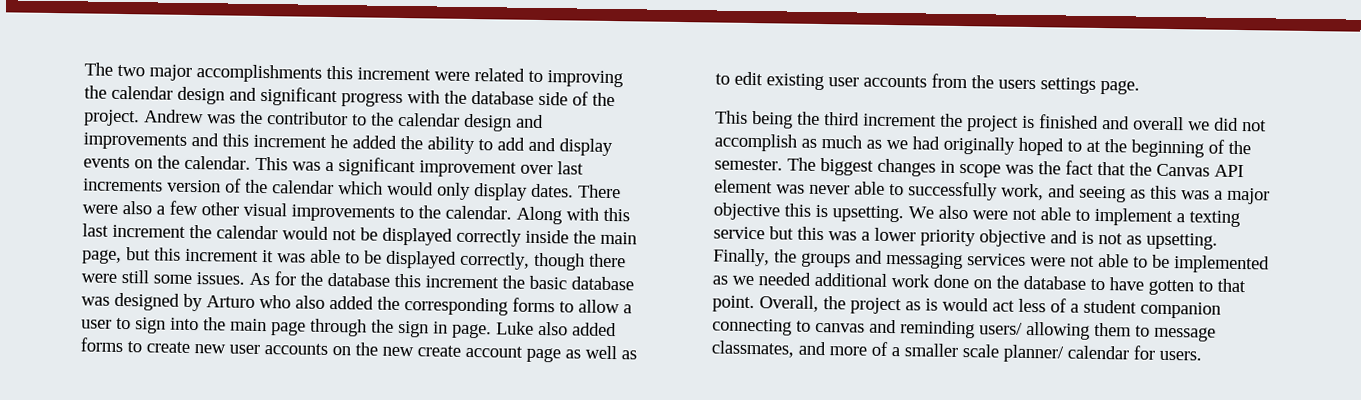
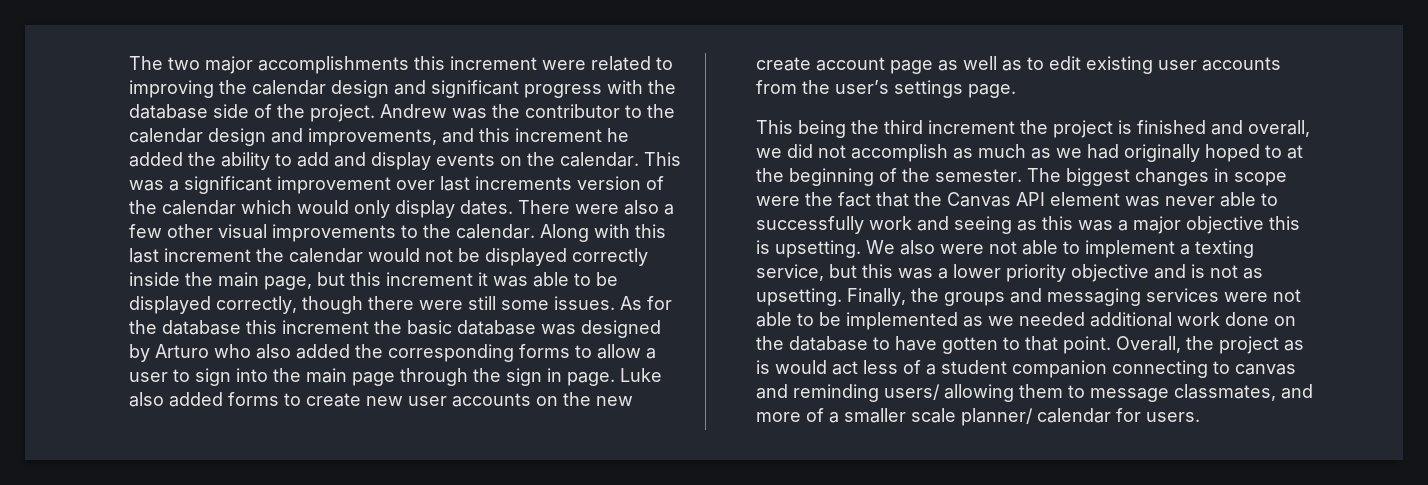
[82,132,187,150] improvements -> [308,128,438,146] improvements,
[997,79,1036,90] users -> [835,80,890,94] user’s
[1132,116,1184,131] overall -> [1248,120,1311,137] overall,
[1004,164,1034,175] was -> [756,196,801,206] were
[1000,183,1044,201] work, -> [869,216,913,230] work
[712,226,765,240] service -> [756,264,825,281] service,

